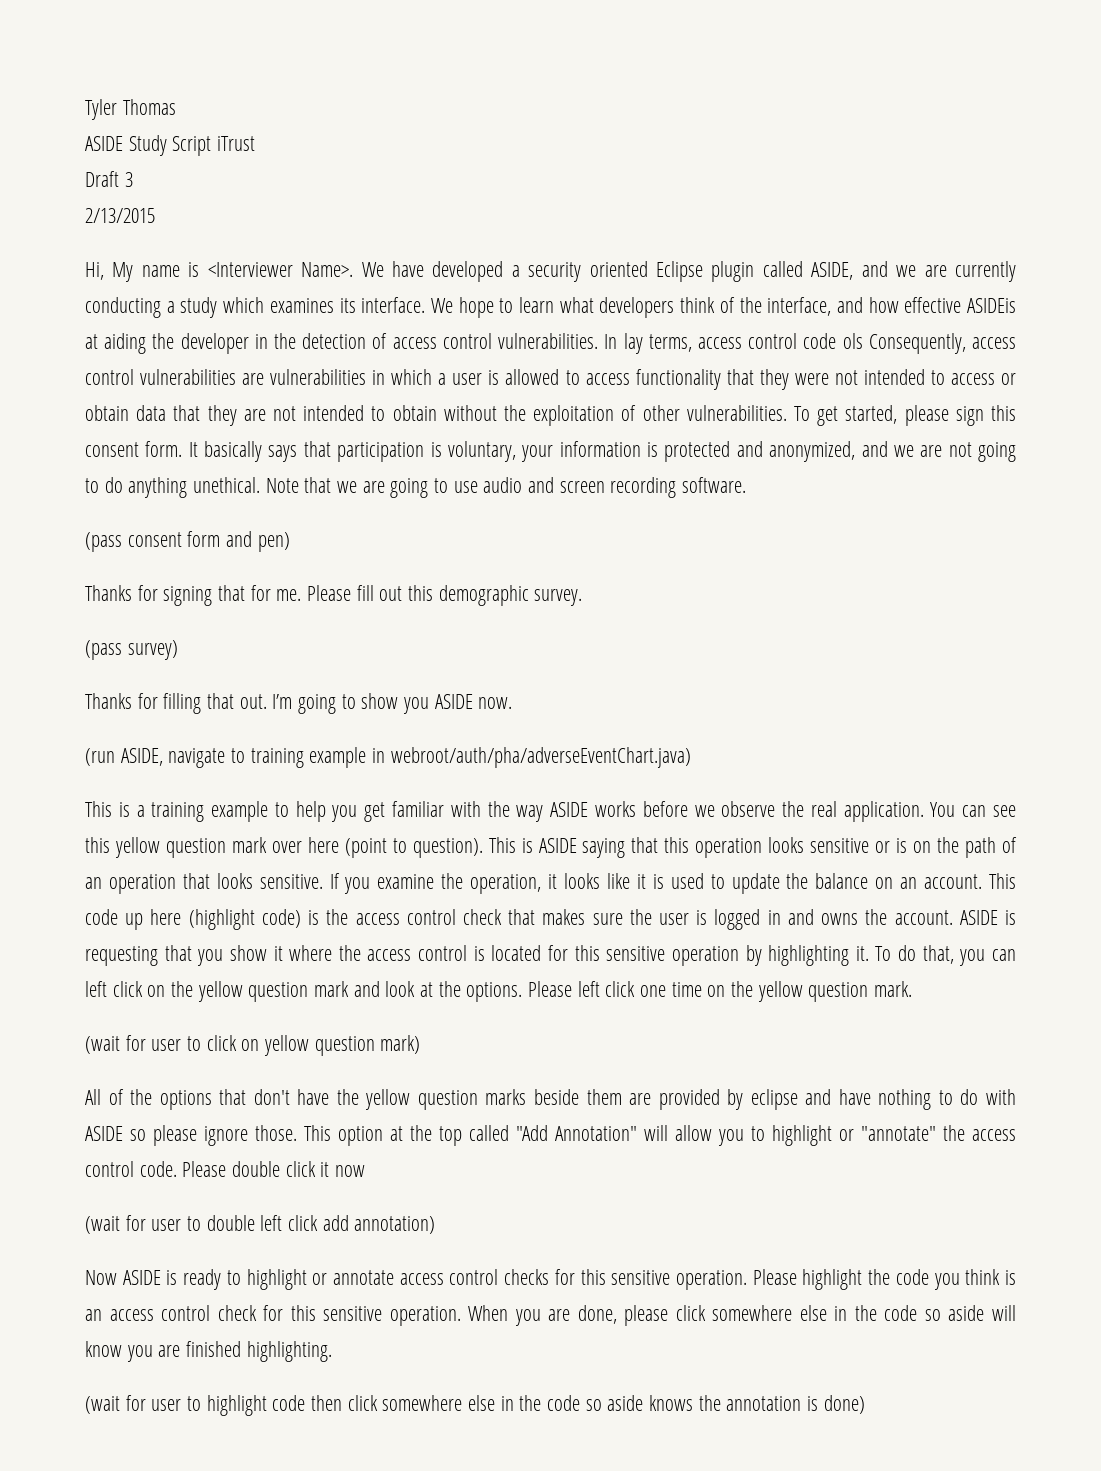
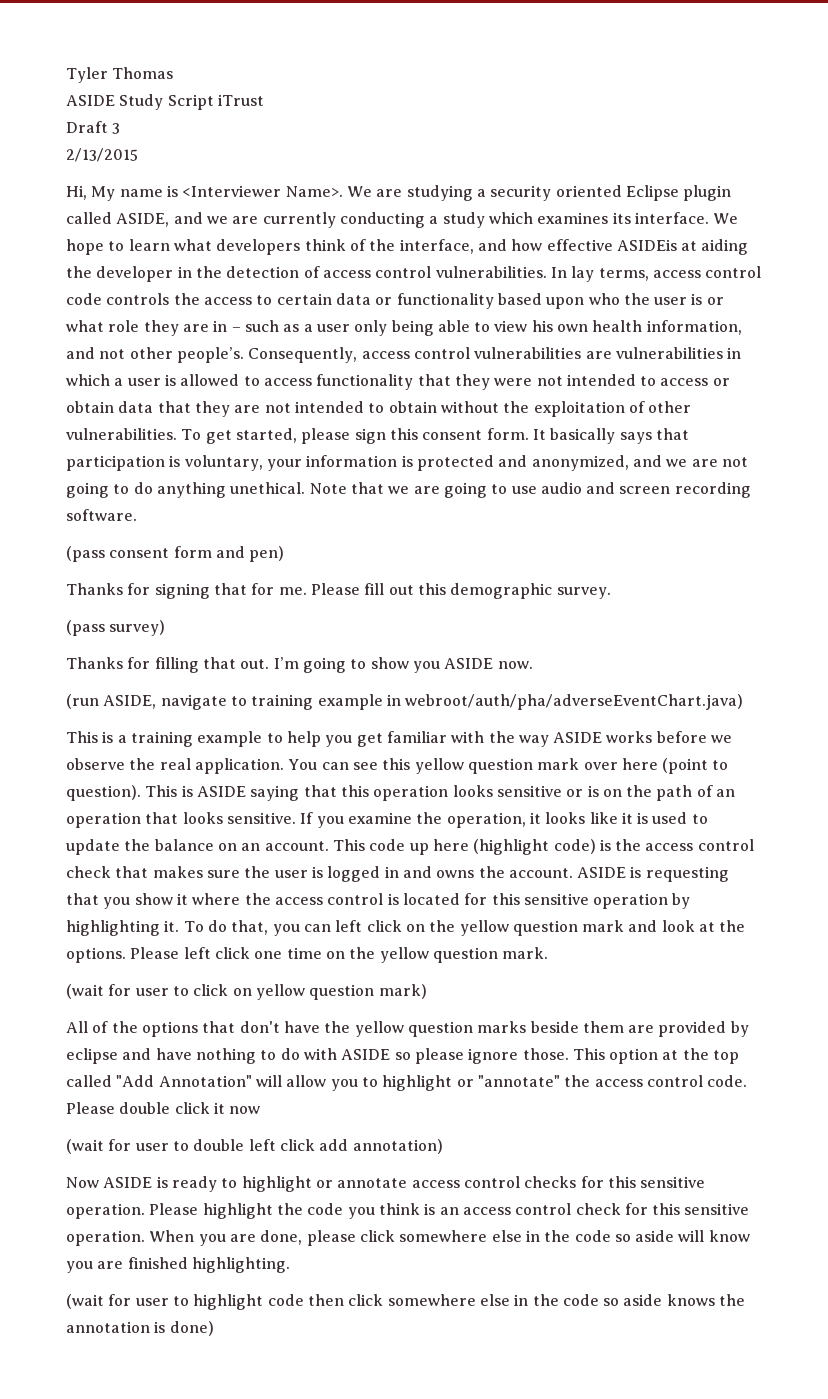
[391,261,504,282] have developed -> [376,185,473,201] are studying
[842,333,863,349] ols -> [106,293,724,309] [66,320,742,336] [66,347,244,363] controls the access to certain data or functionality based upon who the user is or what role they are in – such as a user only being able to view his own health information, and not other people’s.

